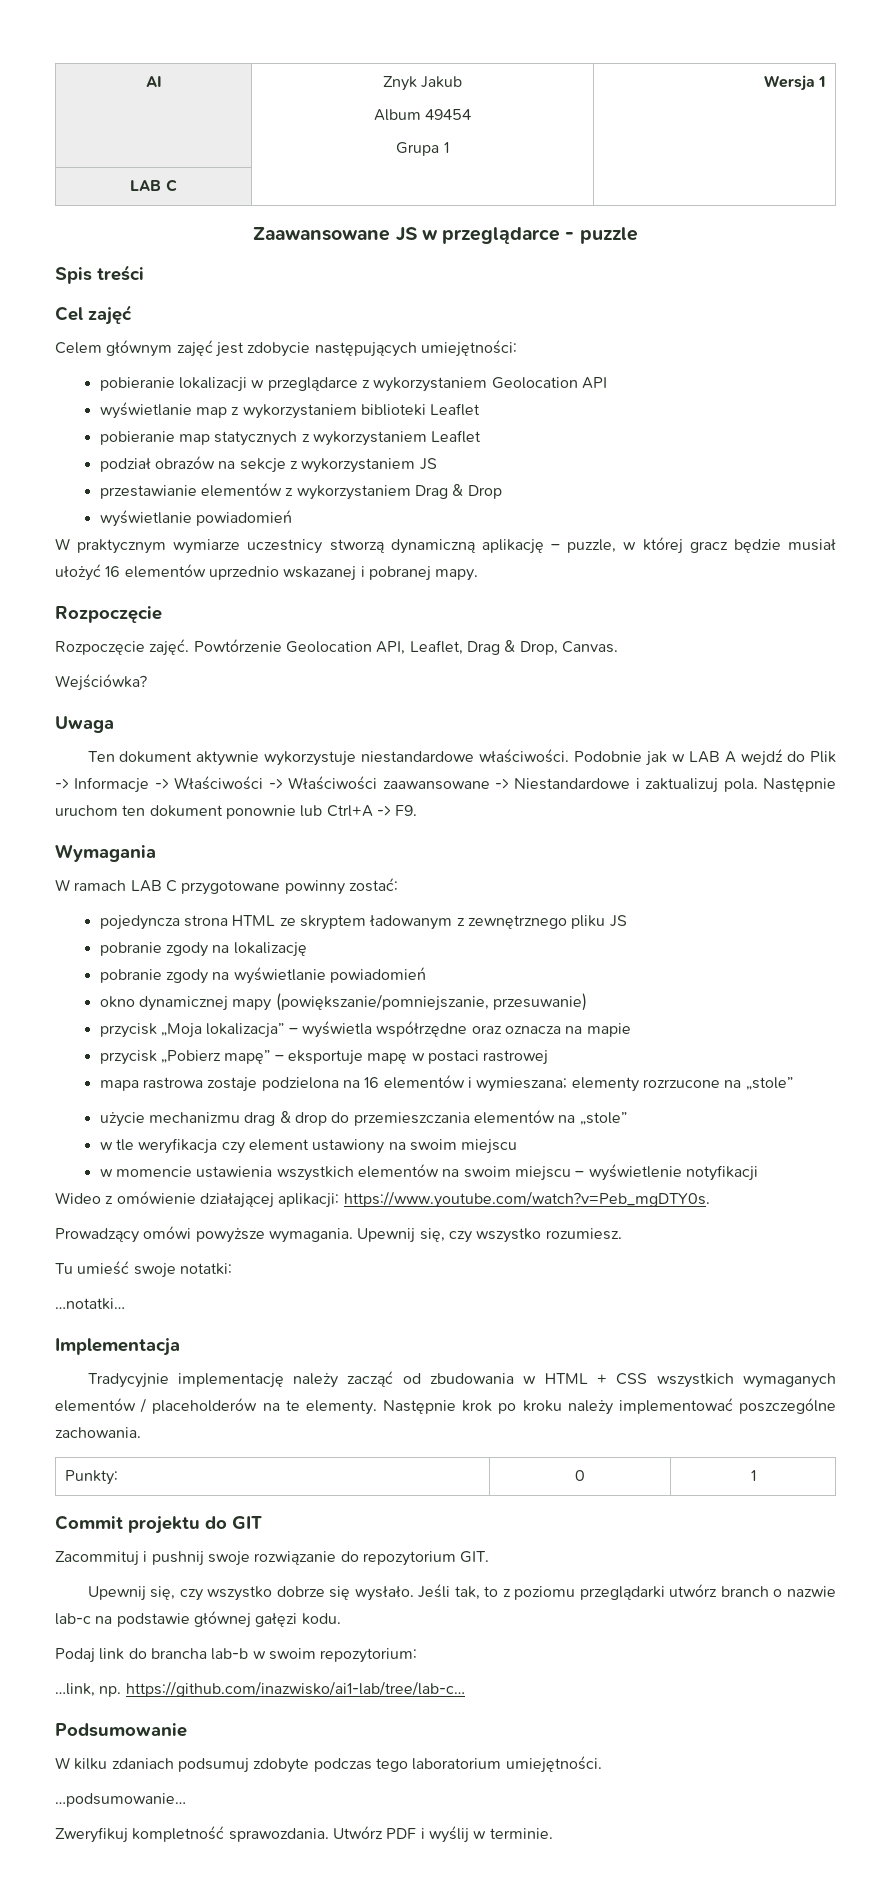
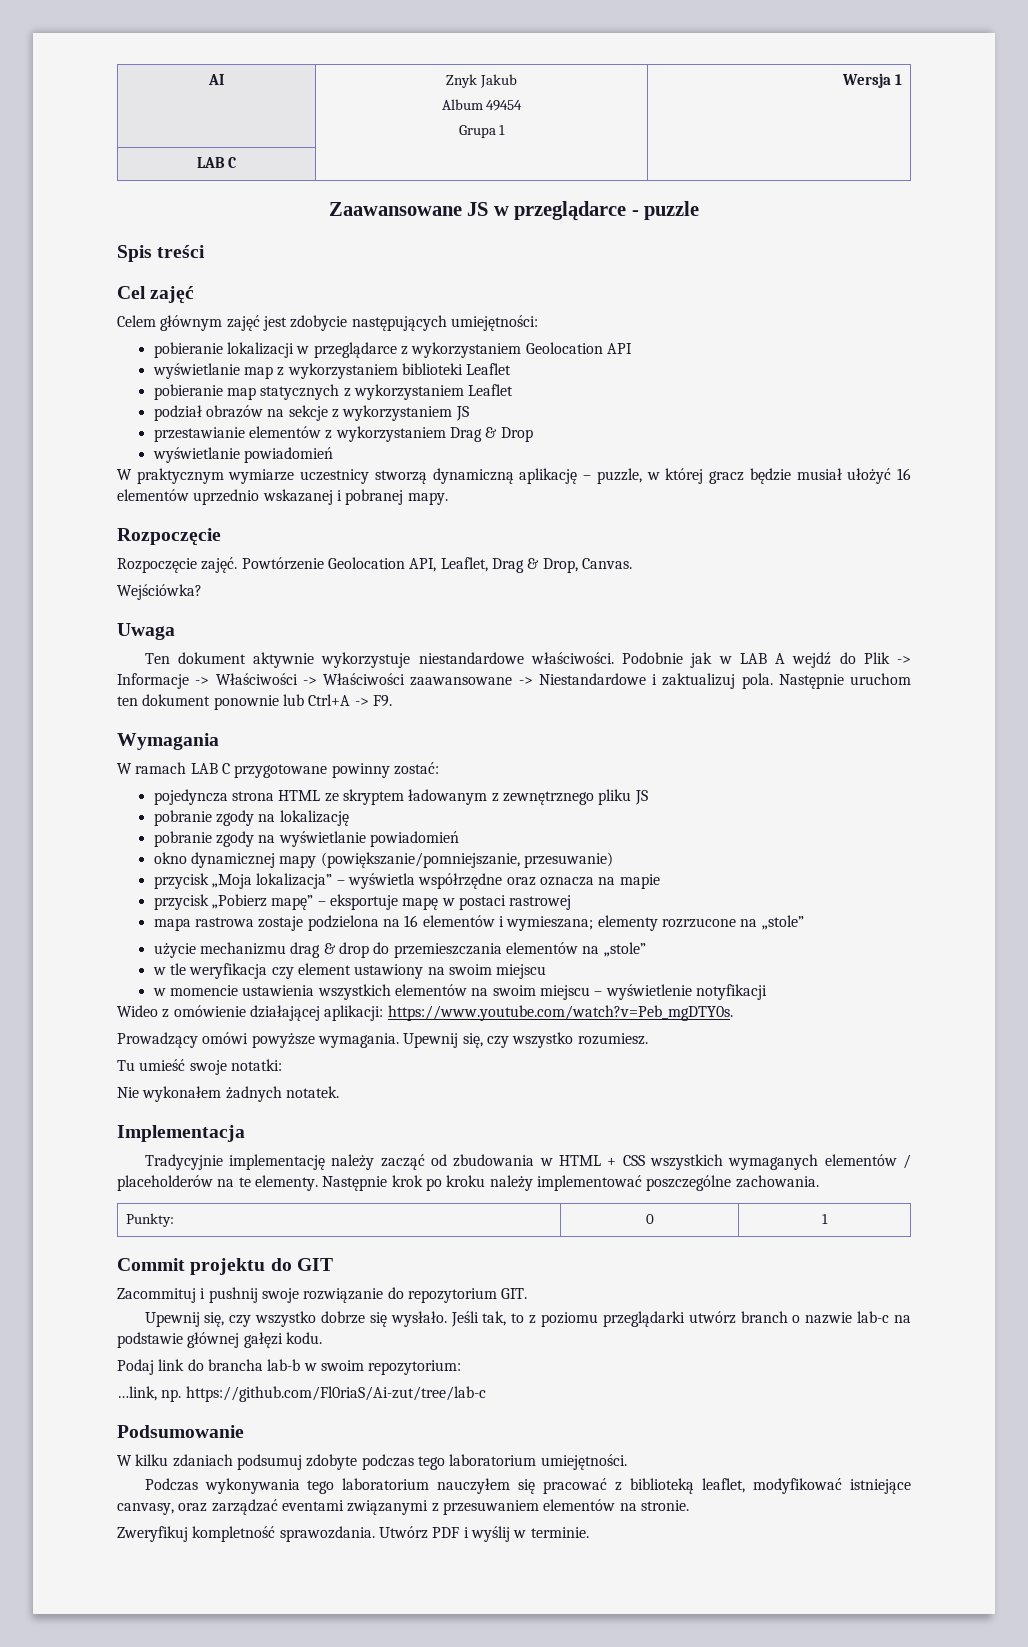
[55,1298,125,1310] …notatki… -> [117,1086,339,1102] Nie wykonałem żadnych notatek.
[125,1681,465,1697] https://github.com/inazwisko/ai1-lab/tree/lab-c… -> [185,1386,486,1402] https://github.com/Fl0riaS/Ai-zut/tree/lab-c
[55,1793,186,1807] …podsumowanie… -> [144,1478,912,1494] [117,1499,689,1515] Podczas wykonywania tego laboratorium nauczyłem się pracować z biblioteką leaflet, modyfikować istniejące canvasy, oraz zarządzać eventami związanymi z przesuwaniem elementów na stronie.

